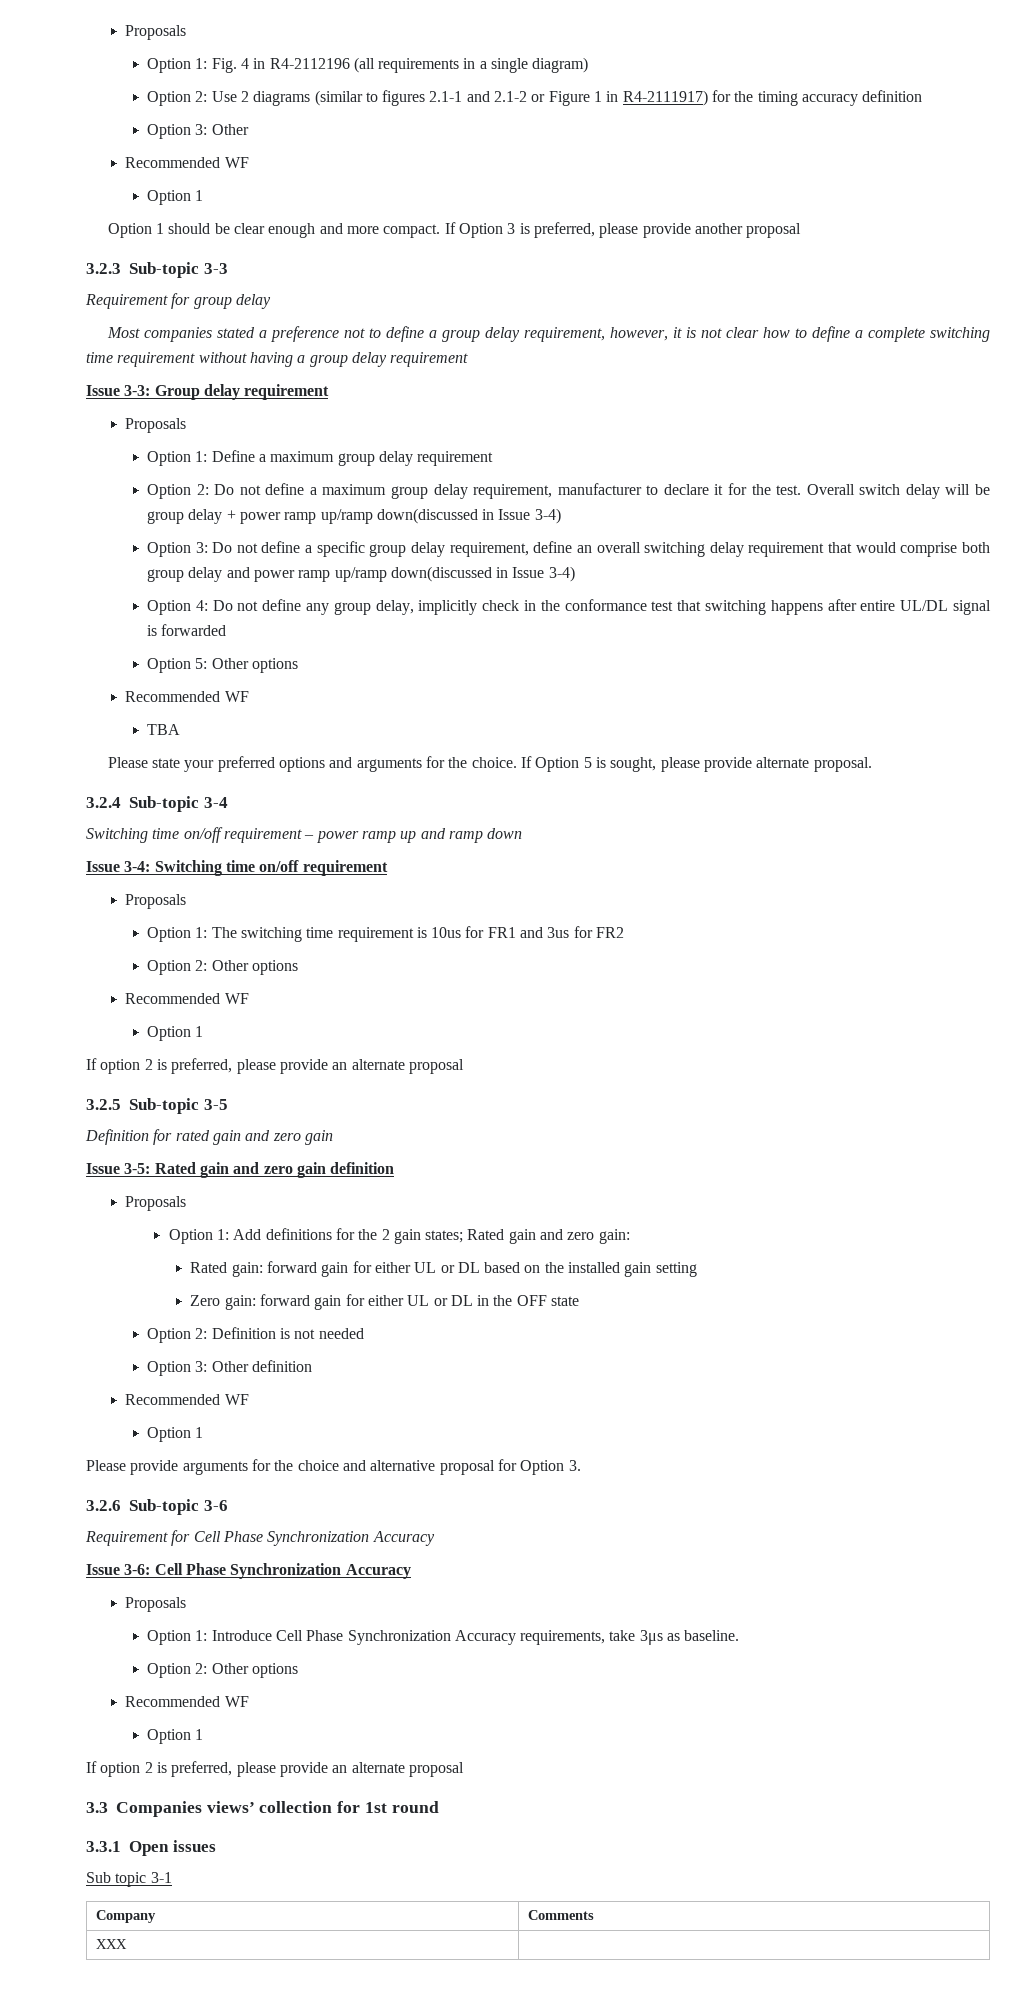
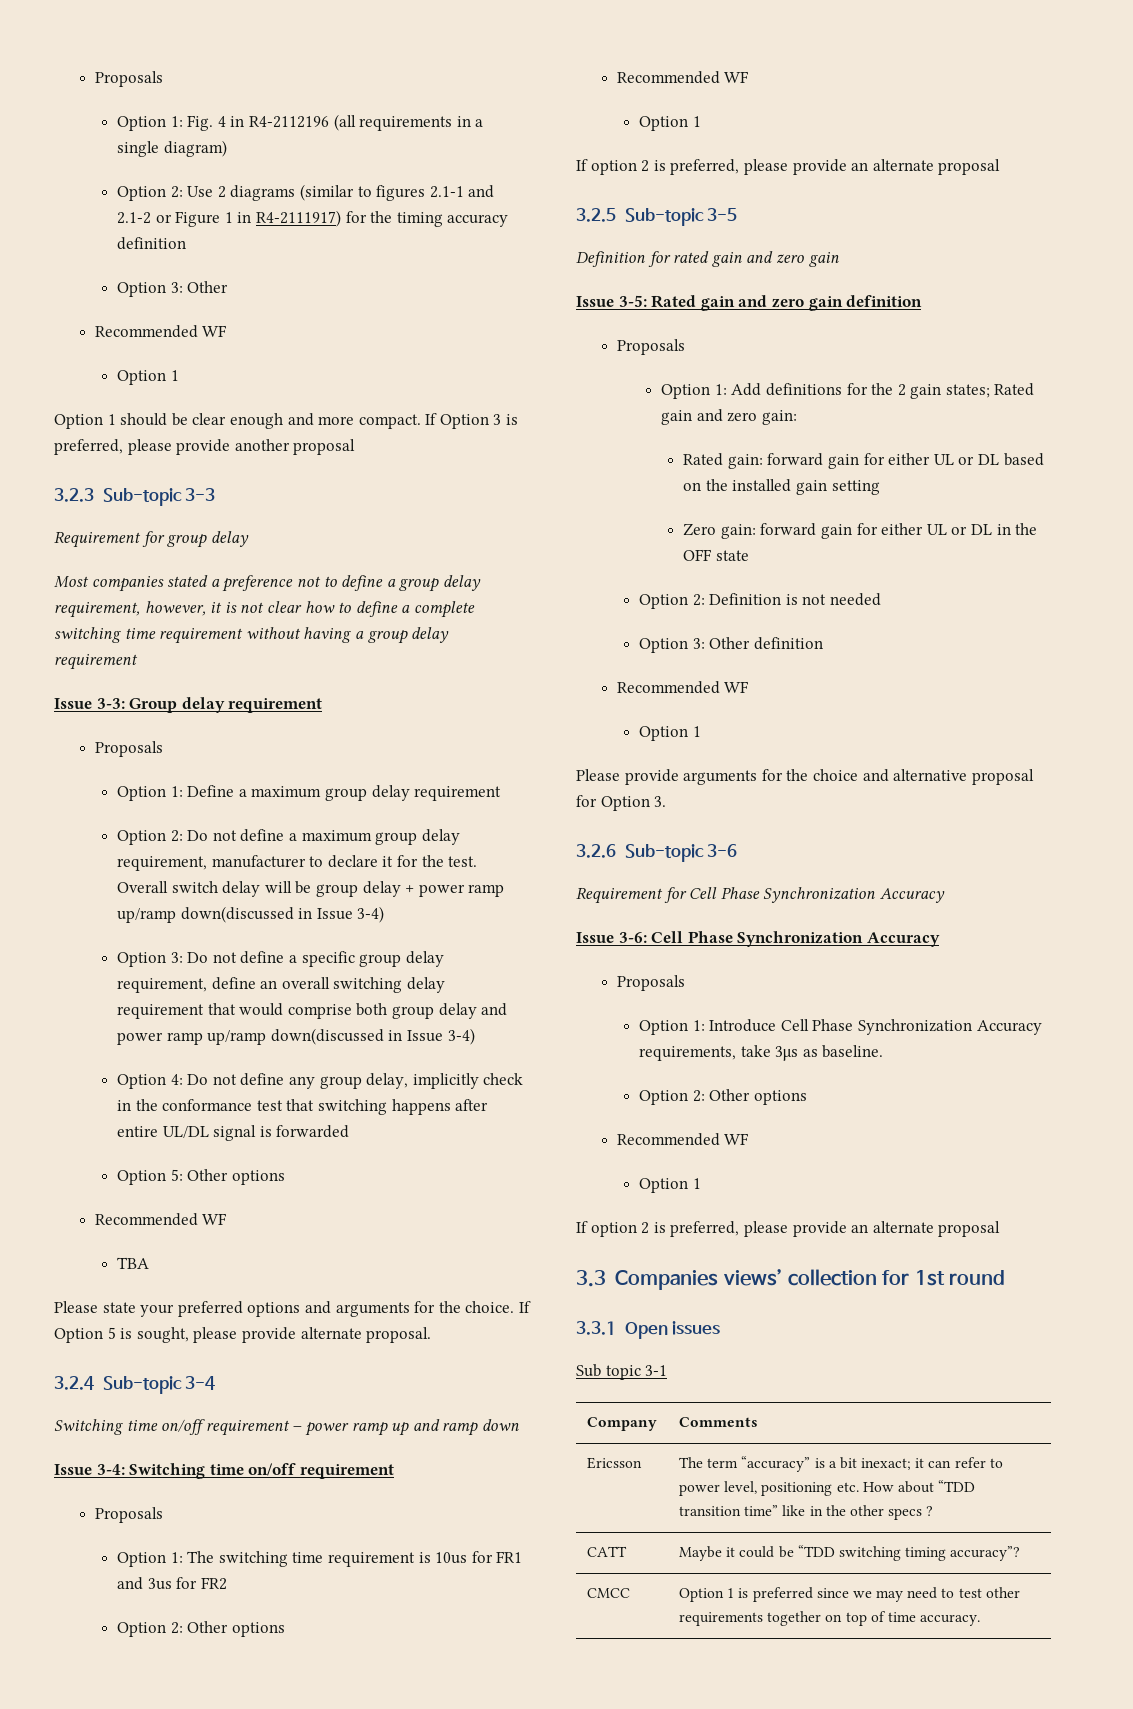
[96,1939,128,1949] XXX | -> [586,1457,642,1469] [678,1456,1003,1472] [678,1480,976,1496] [678,1505,934,1520] [586,1546,627,1557] [678,1545,1021,1561] [586,1588,630,1598] [678,1587,1020,1602] [678,1611,981,1626] Ericsson | The term “accuracy” is a bit inexact; it can refer to power level, positioning etc. How about “TDD transition time” like in the other specs ? // CATT | Maybe it could be “TDD switching timing accuracy”? // CMCC | Option 1 is preferred since we may need to test other requirements together on top of time accuracy.

